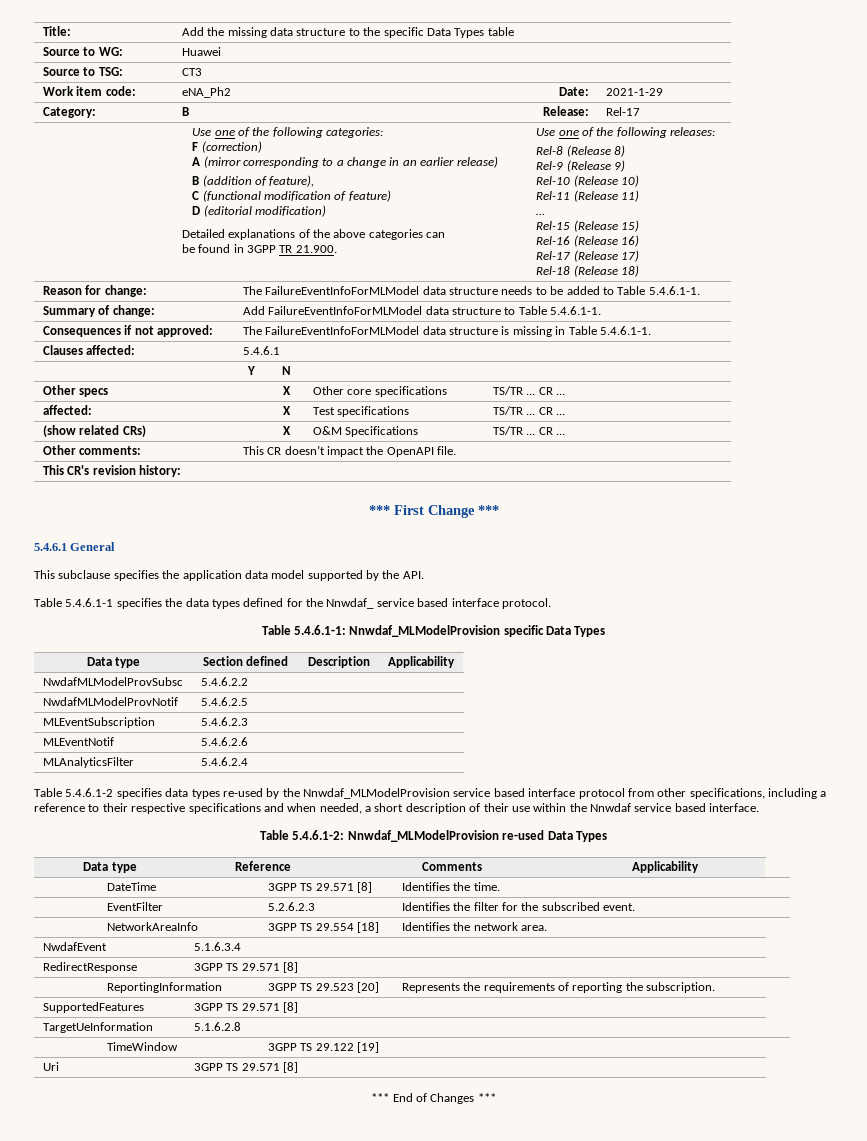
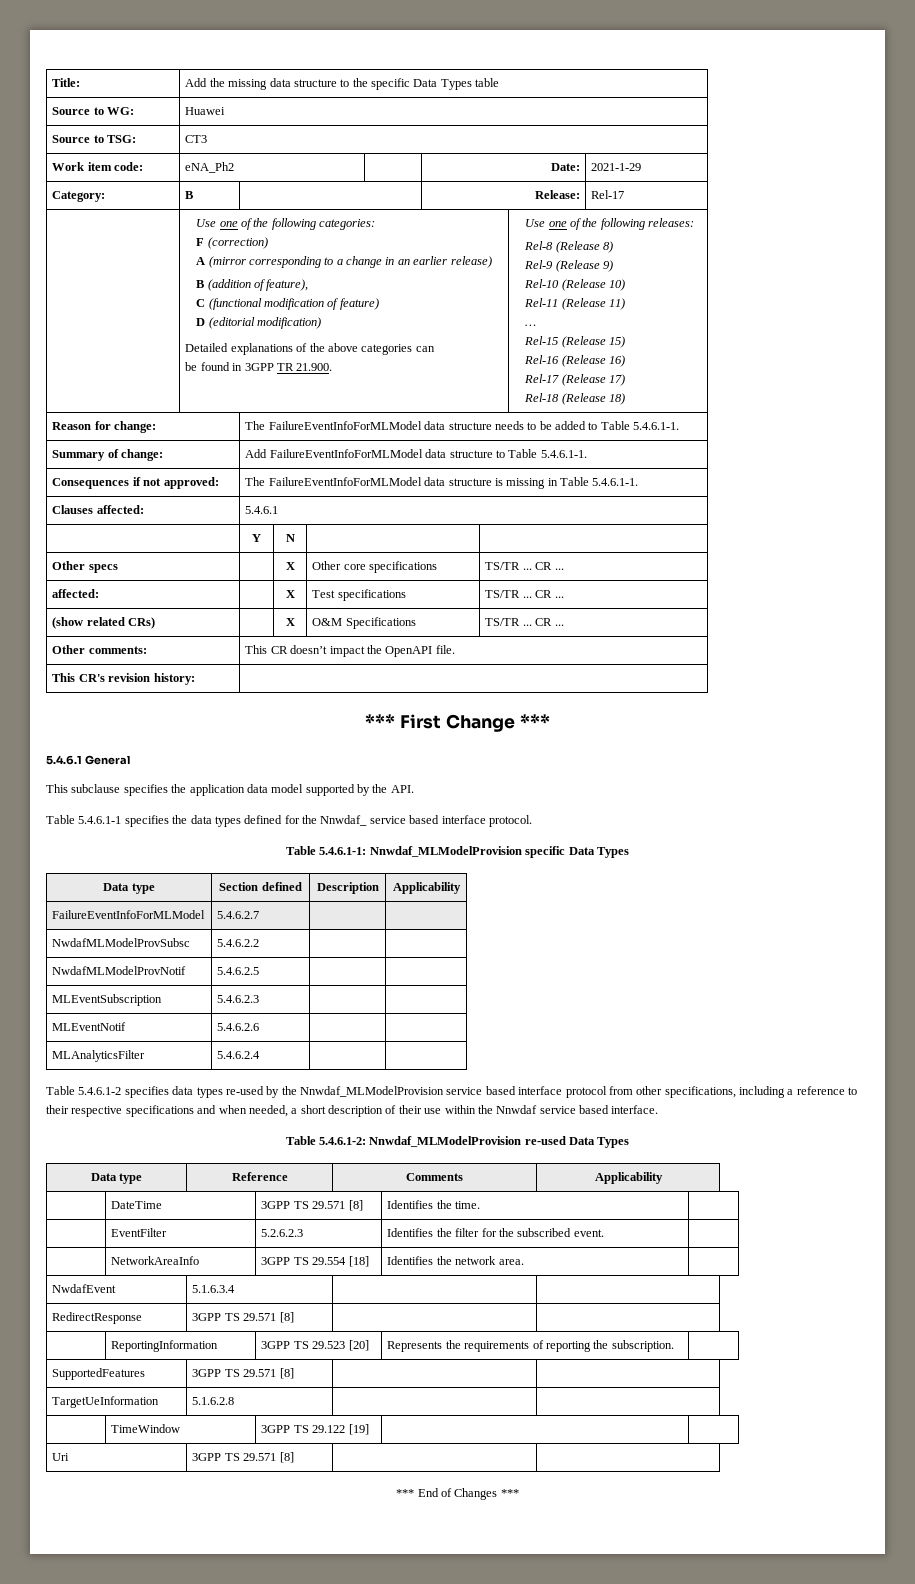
(455, 662) none -> [52,910,206,919] [217,911,260,919] // FailureEventInfoForMLModel | 5.4.6.2.7 | |

